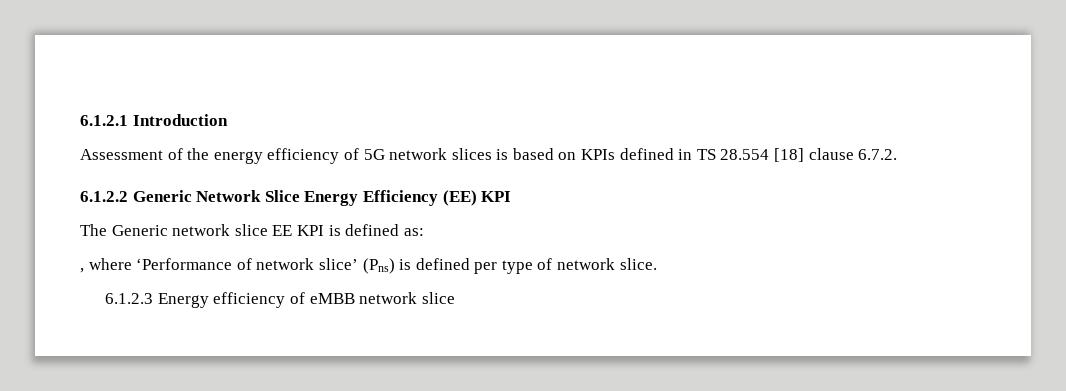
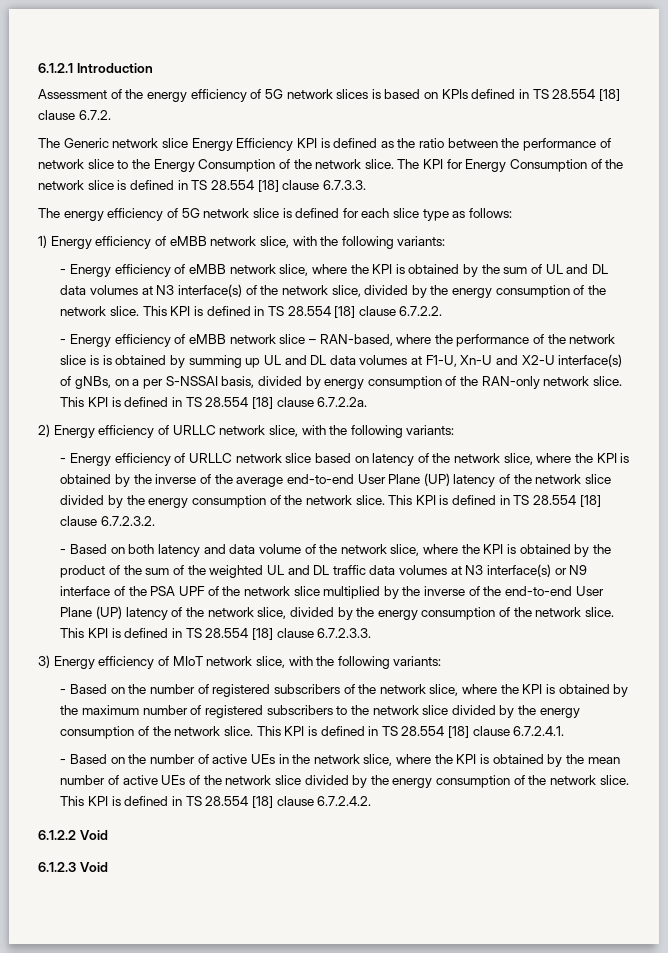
[80,190,512,206] // 6.1.2.2 Generic Network Slice Energy Efficiency (EE) KPI -> (111, 115) none
[272,224,424,236] [80,258,657,274] [105,293,154,304] EE KPI is defined as: // , where ‘Performance of network slice’ (Pns) is defined per type of network slice. // 6.1.2.3 -> [191,138,611,151] [38,159,624,172] [38,180,366,192] [38,208,513,221] [38,235,446,249] [60,264,608,277] [60,284,607,298] [60,306,443,318] [60,339,67,344] Energy Efficiency KPI is defined as the ratio between the performance of network slice to the Energy Consumption of the network slice. The KPI for Energy Consumption of the network slice is defined in TS 28.554 [18] clause 6.7.3.3. // The energy efficiency of 5G network slice is defined for each slice type as follows: // 1) Energy efficiency of eMBB network slice, with the following variants: // - Energy efficiency of eMBB network slice, where the KPI is obtained by the sum of UL and DL data volumes at N3 interface(s) of the network slice, divided by the energy consumption of the network slice. This KPI is defined in TS 28.554 [18] clause 6.7.2.2. // -
(455, 298) none -> [308,334,616,347] [60,354,623,368] [60,376,623,389] [60,397,368,409] [38,424,455,438] [60,453,630,466] [60,473,612,487] [60,495,601,508] [60,516,156,526] [60,544,611,557] [60,564,588,578] [60,586,604,599] [60,606,615,620] [60,628,372,640] [38,655,442,669] [60,684,629,697] [60,705,580,718] [60,726,565,739] [60,754,620,767] [60,775,629,788] [60,796,372,808] [38,830,108,840] [38,862,108,872] – RAN-based, where the performance of the network slice is is obtained by summing up UL and DL data volumes at F1-U, Xn-U and X2-U interface(s) of gNBs, on a per S-NSSAI basis, divided by energy consumption of the RAN-only network slice. This KPI is defined in TS 28.554 [18] clause 6.7.2.2a. // 2) Energy efficiency of URLLC network slice, with the following variants: // - Energy efficiency of URLLC network slice based on latency of the network slice, where the KPI is obtained by the inverse of the average end-to-end User Plane (UP) latency of the network slice divided by the energy consumption of the network slice. This KPI is defined in TS 28.554 [18] clause 6.7.2.3.2. // - Based on both latency and data volume of the network slice, where the KPI is obtained by the product of the sum of the weighted UL and DL traffic data volumes at N3 interface(s) or N9 interface of the PSA UPF of the network slice multiplied by the inverse of the end-to-end User Plane (UP) latency of the network slice, divided by the energy consumption of the network slice. This KPI is defined in TS 28.554 [18] clause 6.7.2.3.3. // 3) Energy efficiency of MIoT network slice, with the following variants: // - Based on the number of registered subscribers of the network slice, where the KPI is obtained by the maximum number of registered subscribers to the network slice divided by the energy consumption of the network slice. This KPI is defined in TS 28.554 [18] clause 6.7.2.4.1. // - Based on the number of active UEs in the network slice, where the KPI is obtained by the mean number of active UEs of the network slice divided by the energy consumption of the network slice. This KPI is defined in TS 28.554 [18] clause 6.7.2.4.2. // 6.1.2.2 Void // 6.1.2.3 Void

